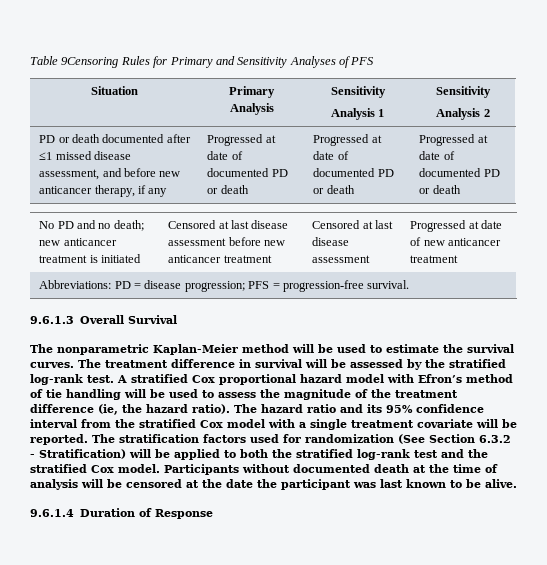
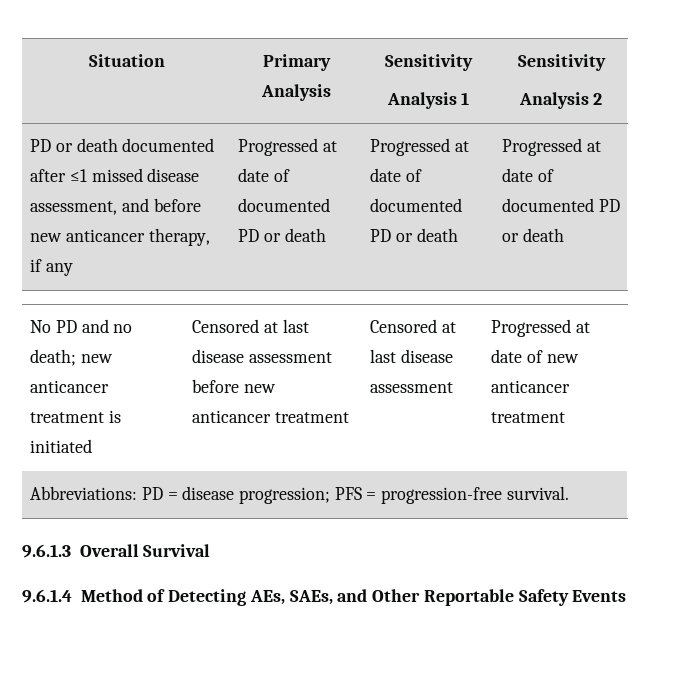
[30,56,375,68] Table 9Censoring Rules for Primary and Sensitivity Analyses of PFS // -> (88, 60) none
[30,344,514,355] [30,359,506,370] [30,374,513,385] [30,389,458,400] [30,404,484,415] [30,419,517,430] [30,434,511,445] [30,449,488,460] [30,464,498,475] [30,479,517,490] [30,508,214,519] The nonparametric Kaplan-Meier method will be used to estimate the survival curves. The treatment difference in survival will be assessed by the stratified log-rank test. A stratified Cox proportional hazard model with Efron’s method of tie handling will be used to assess the magnitude of the treatment difference (ie, the hazard ratio). The hazard ratio and its 95% confidence interval from the stratified Cox model with a single treatment covariate will be reported. The stratification factors used for randomization (See Section 6.3.2 - Stratification) will be applied to both the stratified log-rank test and the stratified Cox model. Participants without documented death at the time of analysis will be censored at the date the participant was last known to be alive. // 9.6.1.4 Duration of Response -> [22,589,627,606] 9.6.1.4 Method of Detecting AEs, SAEs, and Other Reportable Safety Events

